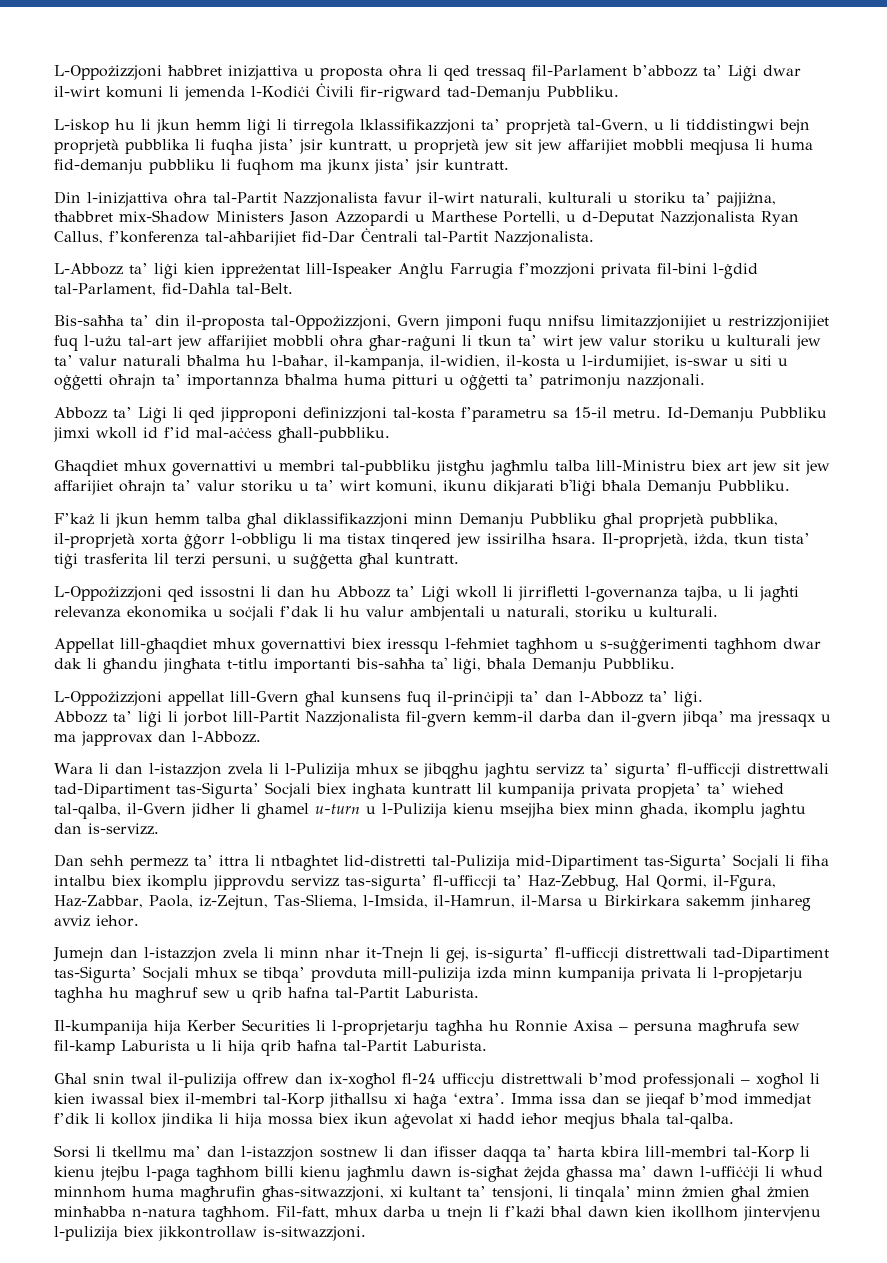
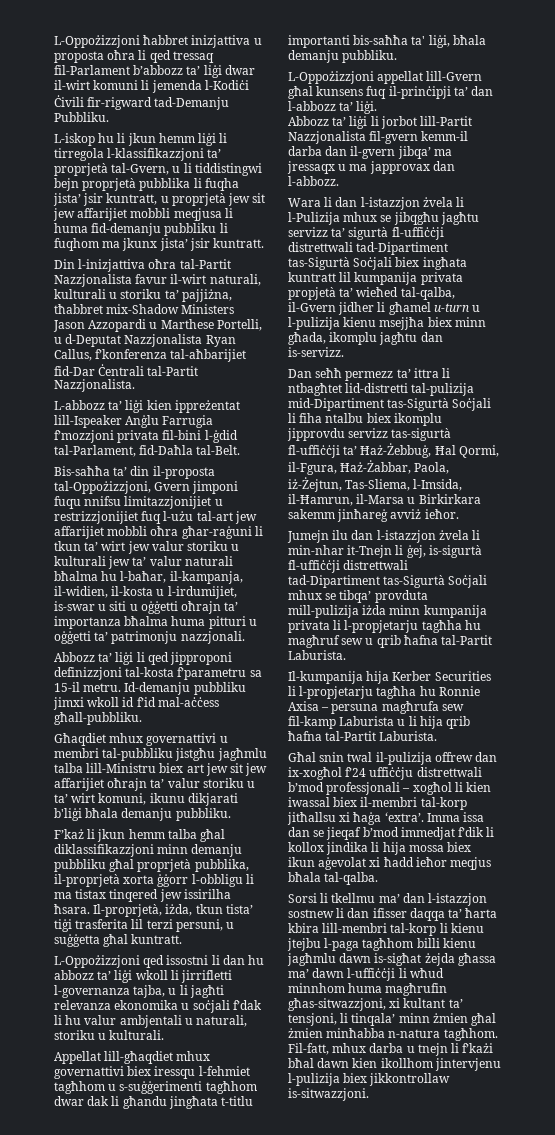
[728,65,757,81] Liġi -> [203,65,222,78] liġi
[360,119,475,134] lklassifikazzjoni -> [107,148,205,161] l-klassifikazzjoni
[54,263,123,275] L-Abbozz -> [54,400,105,410] L-abbozz
[187,374,279,389] importannza -> [54,616,121,629] importanza
[138,407,167,423] Liġi -> [115,652,134,665] liġi
[667,406,827,422] Id-Demanju Pubbliku -> [124,682,246,695] Id-demanju pubbliku
[647,479,790,495] Demanju Pubbliku. -> [121,808,231,821] demanju pubbliku.
[459,512,597,528] Demanju Pubbliku -> [191,844,243,857] [54,859,106,872] demanju pubbliku
[337,586,450,602] Abbozz ta’ Liġi -> [54,970,133,983] abbozz ta’ liġi
[532,657,675,673] Demanju Pubbliku. -> [288,50,398,63] demanju pubbliku.
[579,691,643,703] l-Abbozz -> [288,101,336,111] l-abbozz
[192,731,261,743] l-Abbozz. -> [288,176,339,186] l-abbozz.
[227,763,263,775] zvela -> [422,197,453,207] żvela
[422,763,829,779] [54,782,406,799] jibqghu jaghtu servizz ta’ sigurta’ fl-ufficcji distrettwali tad-Dipartiment tas-Sigurta’ Socjali biex inghata -> [393,212,479,225] [288,227,444,240] [288,242,449,255] [288,257,467,270] jibqgħu jagħtu servizz ta’ sigurtà fl-uffiċċji distrettwali tad-Dipartiment tas-Sigurtà Soċjali biex ingħata
[637,783,784,798] propjeta’ ta’ wiehed -> [288,287,399,300] propjetà ta’ wieħed
[257,803,309,819] ghamel -> [388,302,431,315] għamel
[382,803,806,819] l-Pulizija kienu msejjha biex minn ghada, ikomplu jaghtu -> [288,317,486,330] [288,332,418,345] l-pulizija kienu msejjħa biex minn għada, ikomplu jagħtu
[90,855,124,866] sehh -> [315,368,343,378] seħħ
[271,854,779,871] ntbaghtet lid-distretti tal-Pulizija mid-Dipartiment tas-Sigurta’ Socjali -> [288,383,475,396] [288,398,492,411] ntbagħtet lid-distretti tal-pulizija mid-Dipartiment tas-Sigurtà Soċjali
[54,875,106,886] intalbu -> [325,413,364,423] ntalbu
[345,875,776,891] [54,895,268,910] tas-sigurta’ fl-ufficcji ta’ Haz-Zebbug, Hal Qormi, il-Fgura, Haz-Zabbar, Paola, iz-Zejtun, -> [391,428,452,441] [288,443,499,458] [288,460,450,475] [288,477,342,492] tas-sigurtà fl-uffiċċji ta’ Ħaż-Żebbuġ, Ħal Qormi, il-Fgura, Ħaż-Żabbar, Paola, iż-Żejtun,
[433,895,515,908] il-Hamrun, -> [288,494,353,506] il-Ħamrun,
[749,895,811,911] [54,915,139,927] jinhareg avviz iehor. -> [337,509,459,522] jinħareġ avviż ieħor.
[110,946,829,963] [54,966,189,983] dan l-istazzjon zvela li minn nhar it-Tnejn li gej, is-sigurta’ fl-ufficcji distrettwali tad-Dipartiment tas-Sigurta’ Socjali -> [332,530,481,543] [288,545,482,558] [288,560,409,573] [288,575,488,588] ilu dan l-istazzjon żvela li min-nhar it-Tnejn li ġej, is-sigurtà fl-uffiċċji distrettwali tad-Dipartiment tas-Sigurtà Soċjali
[477,967,507,979] izda -> [362,605,387,615] iżda
[54,987,198,1003] taghha hu maghruf -> [421,620,481,633] [288,635,340,648] tagħha hu magħruf
[288,987,329,998] hafna -> [403,635,438,645] ħafna
[332,1020,429,1035] l-proprjetarju -> [299,686,374,699] l-propjetarju
[402,1073,495,1088] fl-24 ufficcju -> [345,767,414,780] f’24 uffiċċju
[263,1093,324,1108] tal-Korp -> [420,797,467,810] tal-korp
[733,1146,794,1161] tal-Korp -> [390,923,437,936] tal-korp

